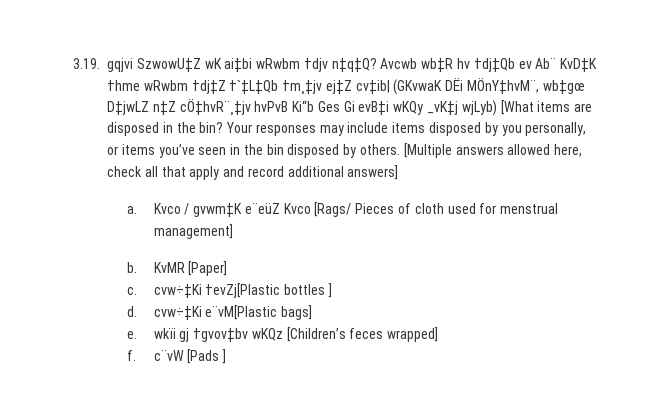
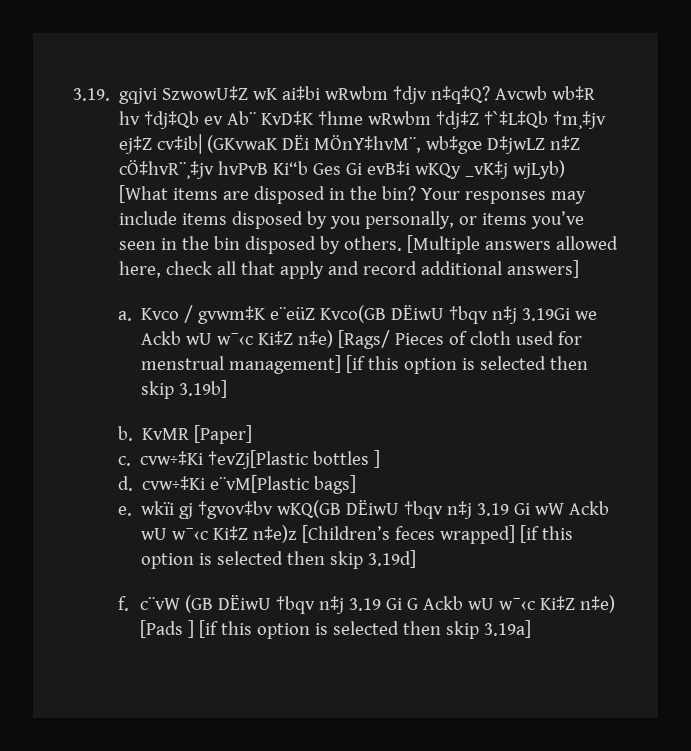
[283,203,311,214] Kvco -> [319,305,597,324] [140,330,333,348] Kvco(GB DËiwU †bqv n‡j 3.19Gi we Ackb wU w¯‹c Ki‡Z n‡e)
(233, 231) none -> [345,355,588,374] [140,380,227,399] [if this option is selected then skip 3.19b]
[251,327,439,342] [126,349,227,364] wKQz [Children’s feces wrapped] // f. c¨vW [Pads ] -> [276,500,609,519] [140,525,573,544] [140,550,416,569] [117,595,616,614] [140,620,532,639] wKQ(GB DËiwU †bqv n‡j 3.19 Gi wW Ackb wU w¯‹c Ki‡Z n‡e)z [Children’s feces wrapped] [if this option is selected then skip 3.19d] // f. c¨vW (GB DËiwU †bqv n‡j 3.19 Gi G Ackb wU w¯‹c Ki‡Z n‡e) [Pads ] [if this option is selected then skip 3.19a]

